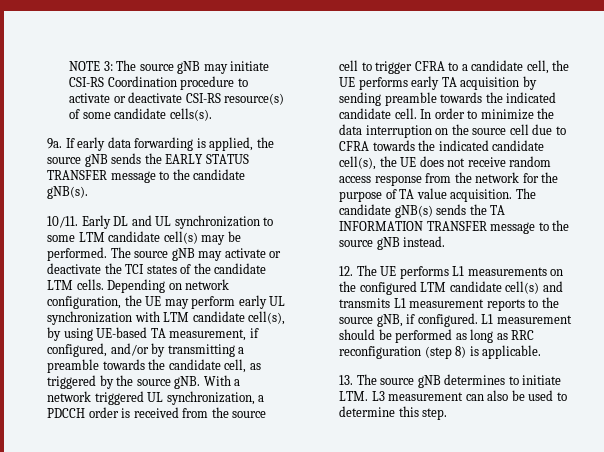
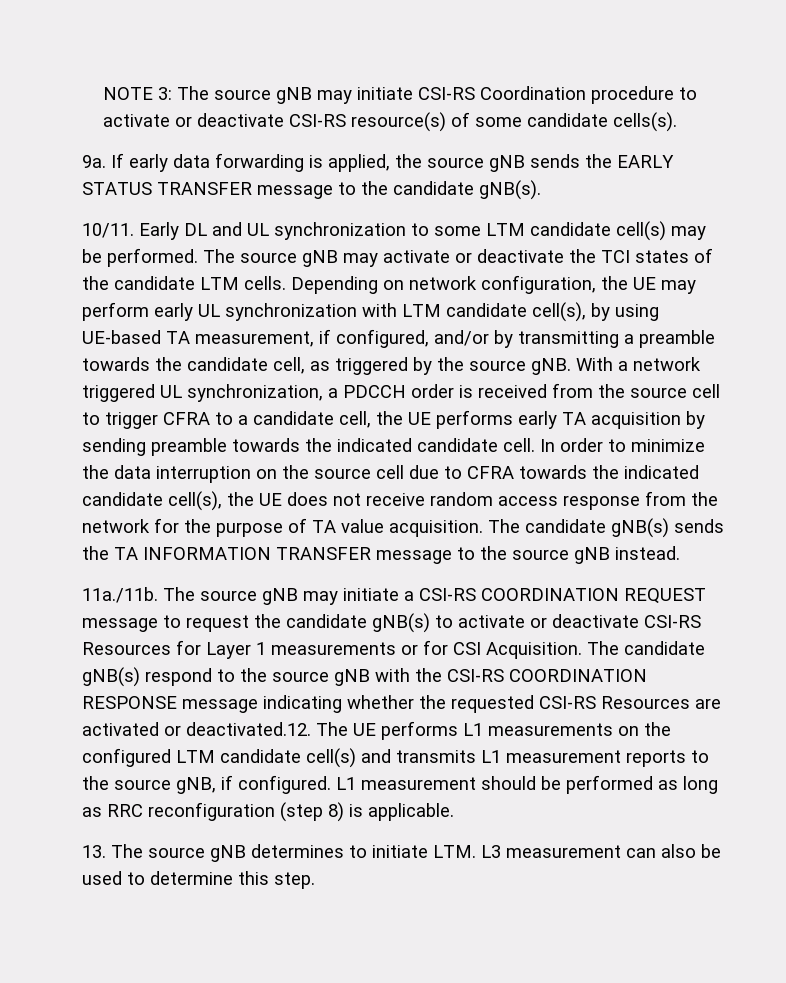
[339,266,354,276] 12. -> [81,587,706,605] [81,613,701,633] [81,640,705,659] [81,667,647,687] [81,695,721,713] [81,722,311,736] 11a./11b. The source gNB may initiate a CSI-RS COORDINATION REQUEST message to request the candidate gNB(s) to activate or deactivate CSI-RS Resources for Layer 1 measurements or for CSI Acquisition. The candidate gNB(s) respond to the source gNB with the CSI-RS COORDINATION RESPONSE message indicating whether the requested CSI-RS Resources are activated or deactivated.12.

